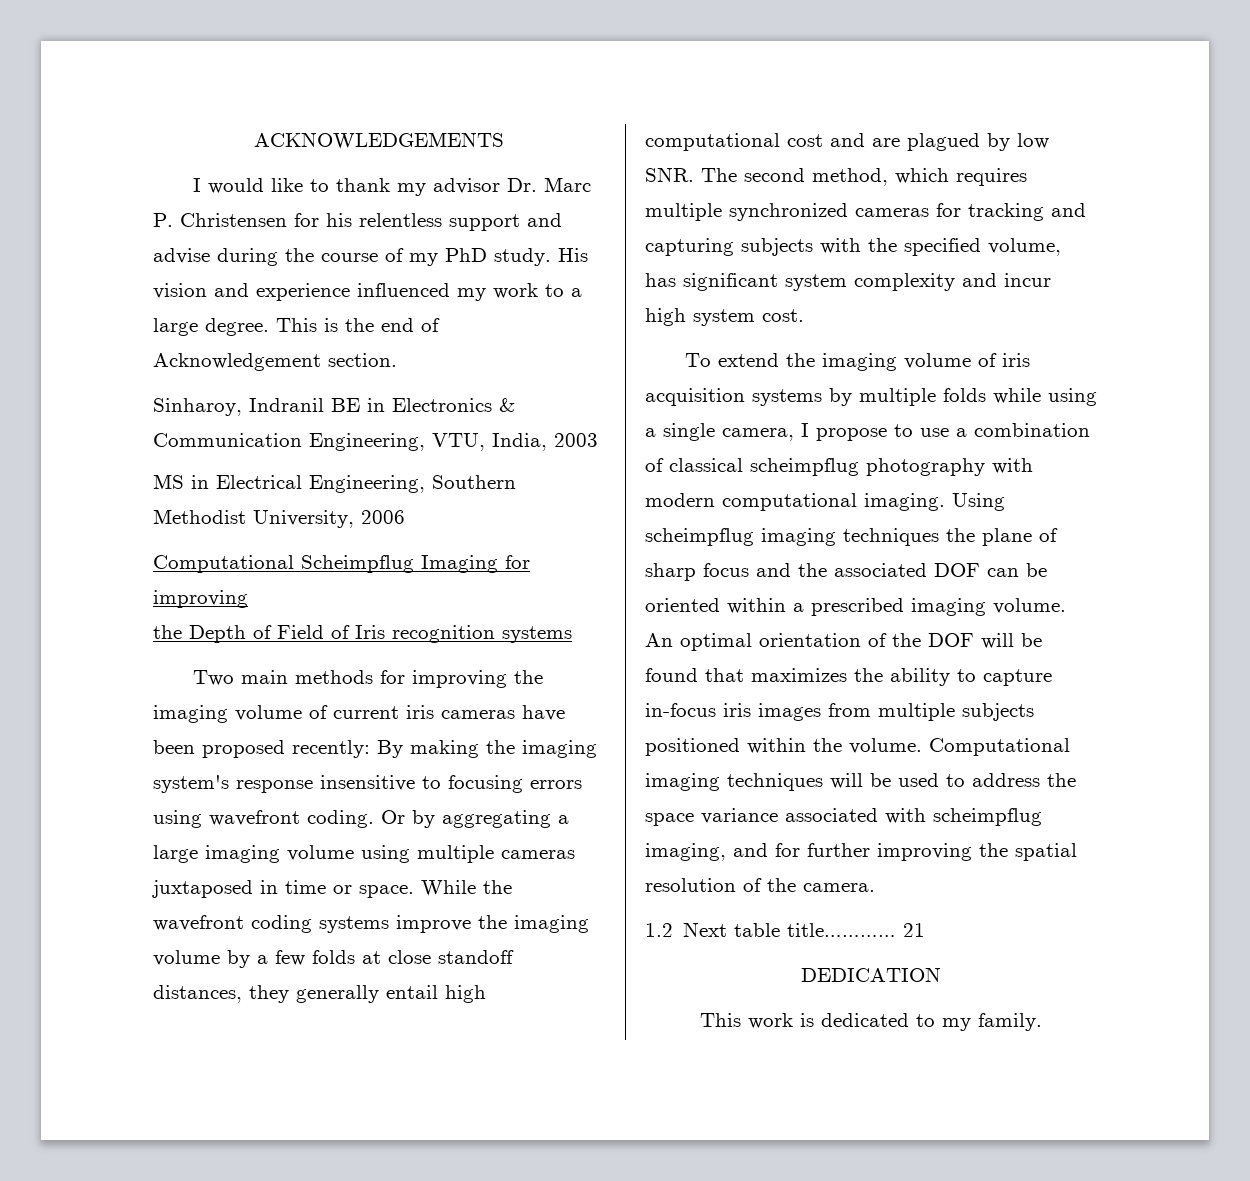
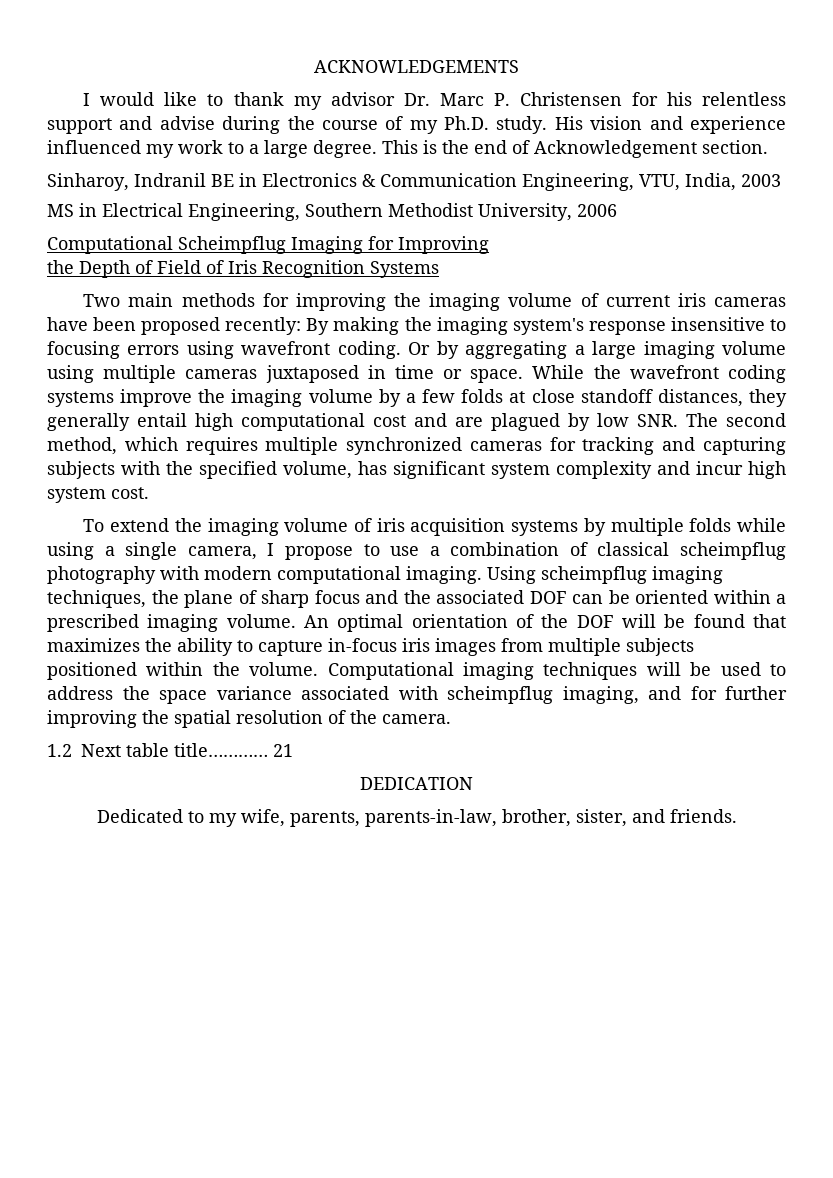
[445,248,487,262] PhD -> [444,116,490,130] Ph.D.
[153,590,248,608] improving -> [398,236,489,254] Improving
[392,625,572,643] recognition systems -> [262,260,439,278] Recognition Systems
[843,528,939,546] techniques -> [47,590,146,608] techniques,
[700,1013,1042,1031] This work is dedicated to my family. -> [96,809,737,827] Dedicated to my wife, parents, parents-in-law, brother, sister, and friends.

